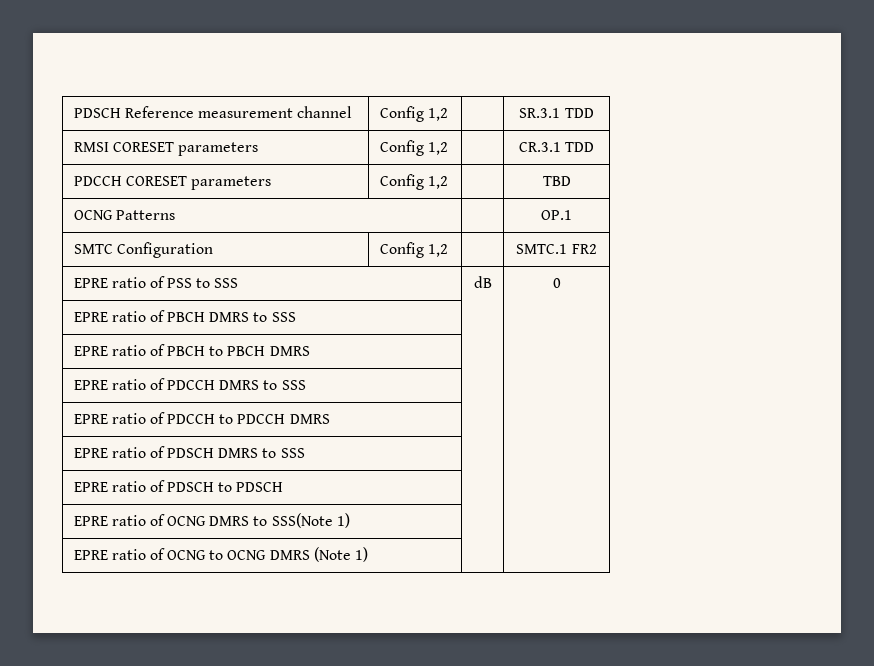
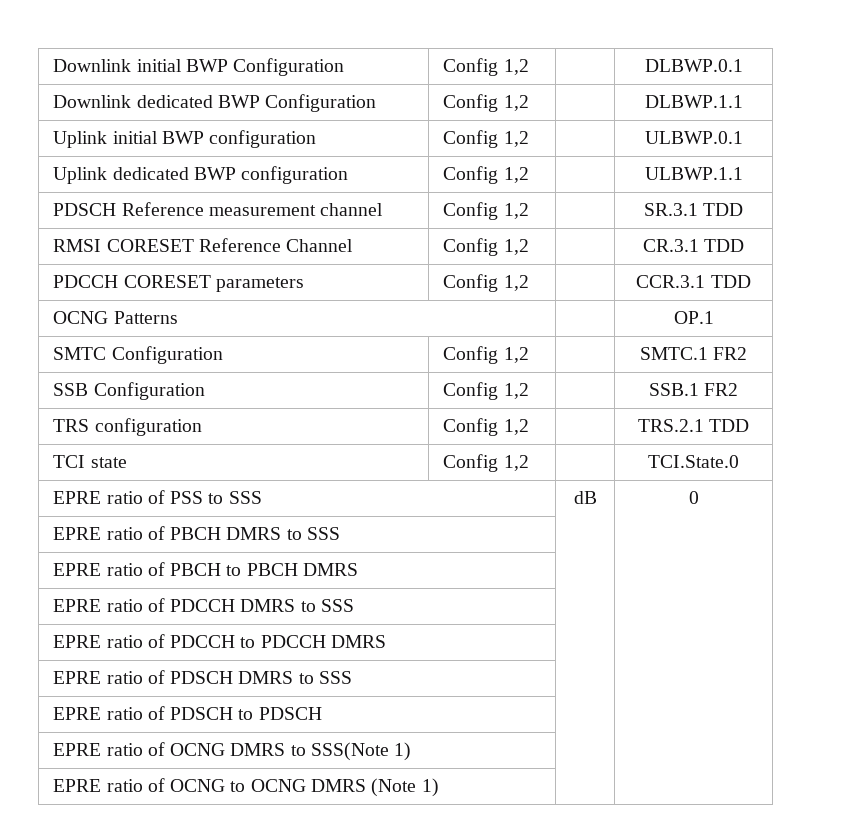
(73, 113) none -> [53,58,345,76] [443,58,529,76] [644,59,743,72] [53,94,377,112] [443,94,529,112] [644,95,743,108] [53,130,317,148] [443,130,529,148] [644,131,743,144] [53,166,349,184] [443,166,529,184] [644,167,743,180] Downlink initial BWP Configuration | Config 1,2 | | DLBWP.0.1 // Downlink dedicated BWP Configuration | Config 1,2 | | DLBWP.1.1 // Uplink initial BWP configuration | Config 1,2 | | ULBWP.0.1 // Uplink dedicated BWP configuration | Config 1,2 | | ULBWP.1.1 //
[177,142,258,156] parameters -> [198,238,354,252] Reference Channel
[542,176,571,186] TBD -> [636,275,751,288] CCR.3.1 TDD
(597, 249) none -> [53,382,205,400] [443,382,529,400] [648,383,739,396] [53,418,202,436] [443,418,529,436] [637,419,750,432] [53,455,127,468] [443,454,529,472] [648,455,739,468] // SSB Configuration | Config 1,2 | | SSB.1 FR2 // TRS configuration | Config 1,2 | | TRS.2.1 TDD // TCI state | Config 1,2 | | TCI.State.0

